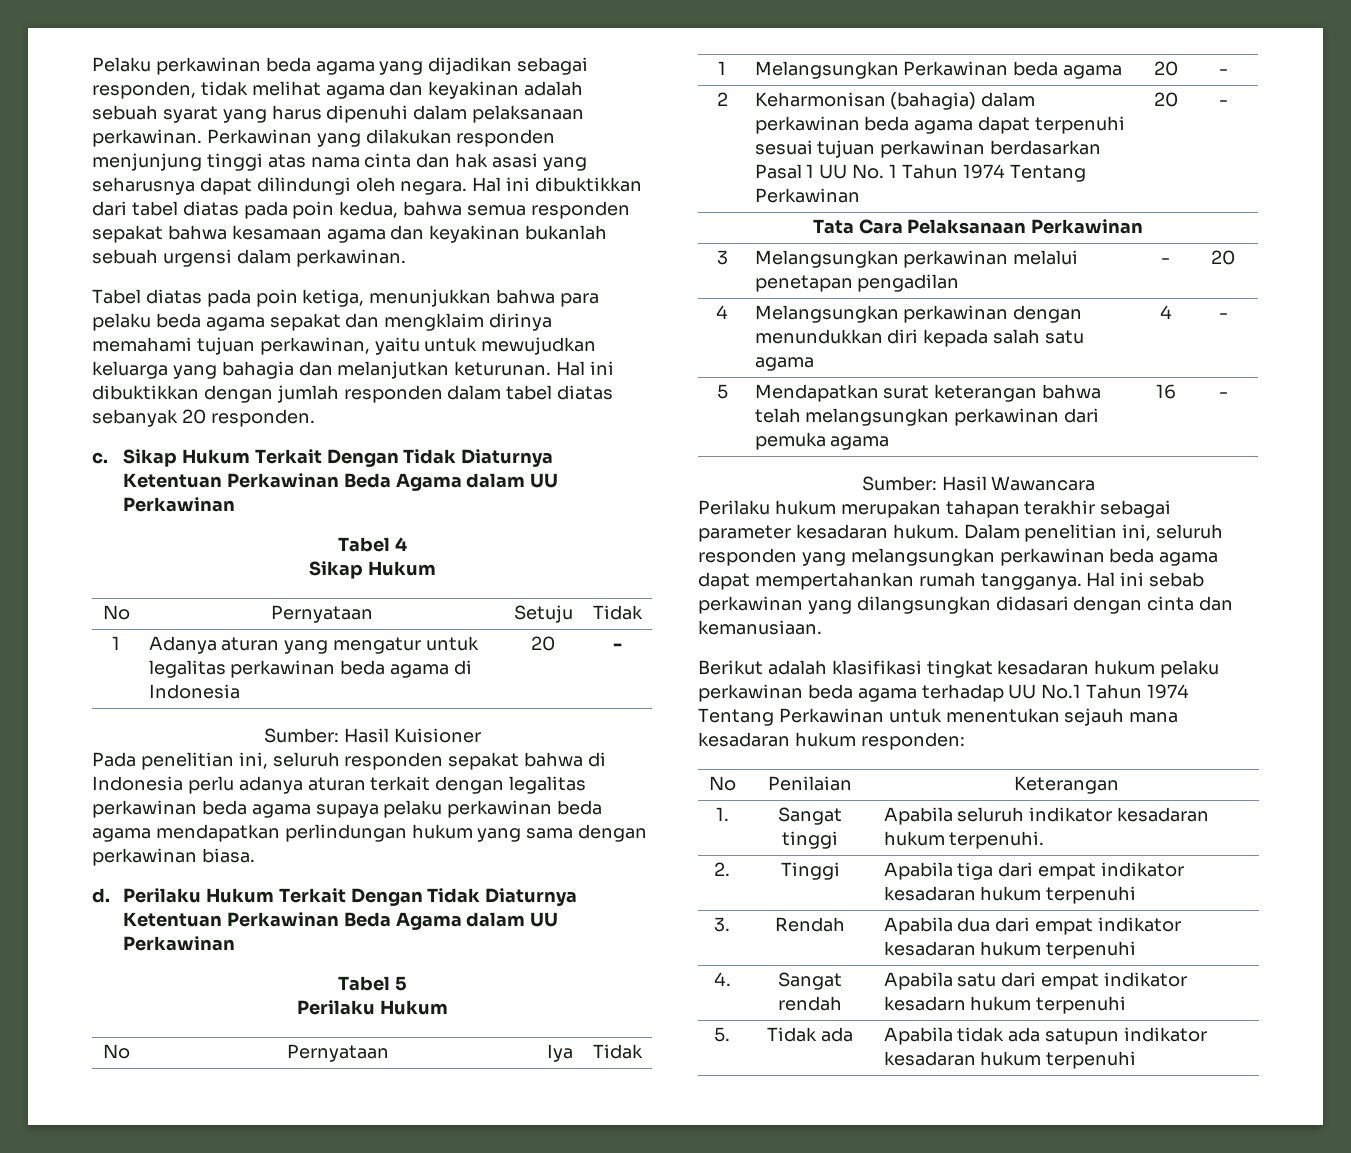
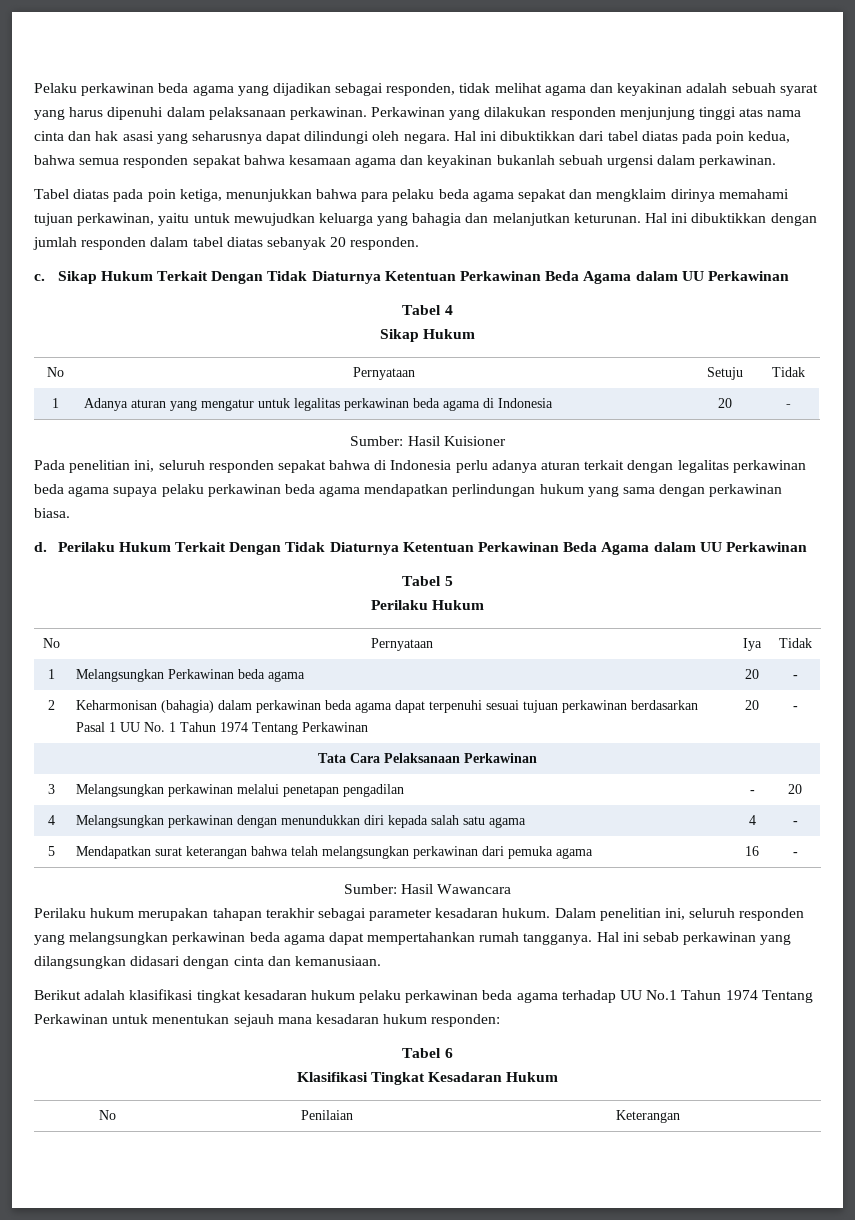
[708,776,736,791] [768,776,852,791] [1014,776,1119,794] [715,807,729,821] [778,807,842,825] [782,831,838,849] [883,807,1210,825] [883,831,1045,849] [714,862,730,876] [780,862,840,880] [883,862,1185,880] [883,886,1137,904] [714,917,730,932] [775,917,845,932] [883,917,1182,935] [883,941,1137,959] [713,972,731,986] [778,972,842,990] [778,996,842,1011] [883,972,1188,990] [883,996,1127,1014] [714,1027,730,1042] [767,1027,853,1042] [883,1027,1208,1045] [883,1051,1137,1069] // No | Penilaian | Keterangan // 1. | Sangat tinggi | Apabila seluruh indikator kesadaran hukum terpenuhi. // 2. | Tinggi | Apabila tiga dari empat indikator kesadaran hukum terpenuhi // 3. | Rendah | Apabila dua dari empat indikator kesadaran hukum terpenuhi // 4. | Sangat rendah | Apabila satu dari empat indikator kesadarn hukum terpenuhi // 5. | Tidak ada | Apabila tidak ada satupun indikator kesadaran hukum terpenuhi -> [402,1048,453,1058] [296,1072,559,1085] [98,1110,116,1120] [301,1110,353,1120] [615,1110,680,1123] // Tabel 6 // Klasifikasi Tingkat Kesadaran Hukum // No | Penilaian | Keterangan

